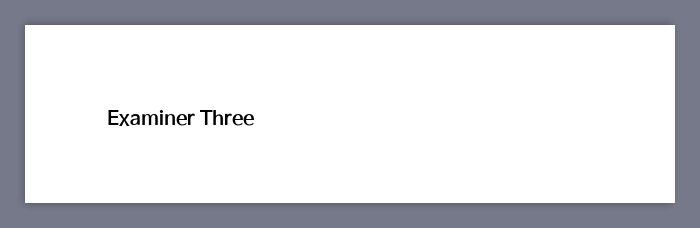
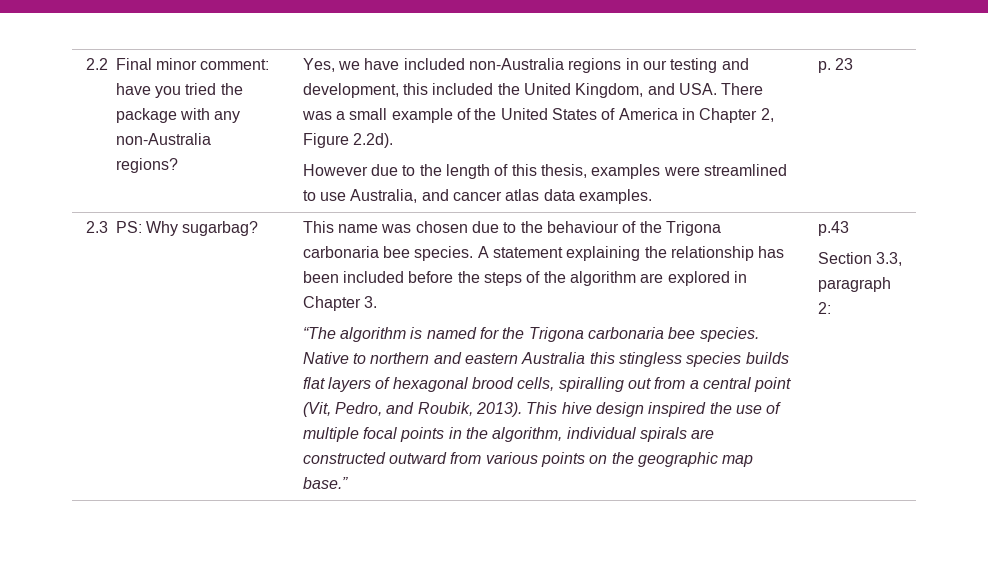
[107,110,255,126] Examiner Three -> [85,58,270,70] [115,83,243,98] [115,108,241,123] [115,133,211,145] [115,158,178,173] [302,58,749,73] [302,83,764,98] [301,108,774,123] [302,133,394,148] [302,164,787,179] [302,189,652,204] [817,58,854,73] [85,221,259,236] [302,221,721,236] [302,246,785,261] [302,271,747,286] [302,296,378,311] [302,327,759,342] [302,352,789,367] [302,377,792,392] [302,402,782,417] [302,427,715,442] [302,452,754,467] [302,477,348,489] [817,221,849,236] [817,252,903,266] [817,277,891,292] [817,302,831,314] 2.2 Final minor comment: have you tried the package with any non‐Australia regions? | Yes, we have included non‐Australia regions in our testing and development, this included the United Kingdom, and USA. There was a small example of the United States of America in Chapter 2, Figure 2.2d). // However due to the length of this thesis, examples were streamlined to use Australia, and cancer atlas data examples. | p. 23 // 2.3 PS: Why sugarbag? | This name was chosen due to the behaviour of the Trigona carbonaria bee species. A statement explaining the relationship has been included before the steps of the algorithm are explored in Chapter 3. // “The algorithm is named for the Trigona carbonaria bee species. Native to northern and eastern Australia this stingless species builds flat layers of hexagonal brood cells, spiralling out from a central point (Vit, Pedro, and Roubik, 2013). This hive design inspired the use of multiple focal points in the algorithm, individual spirals are constructed outward from various points on the geographic map base.” | p.43 // Section 3.3, paragraph 2:

